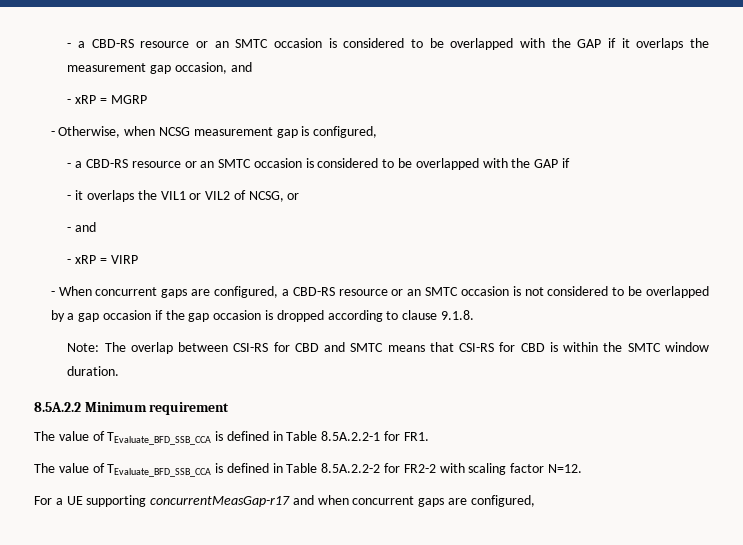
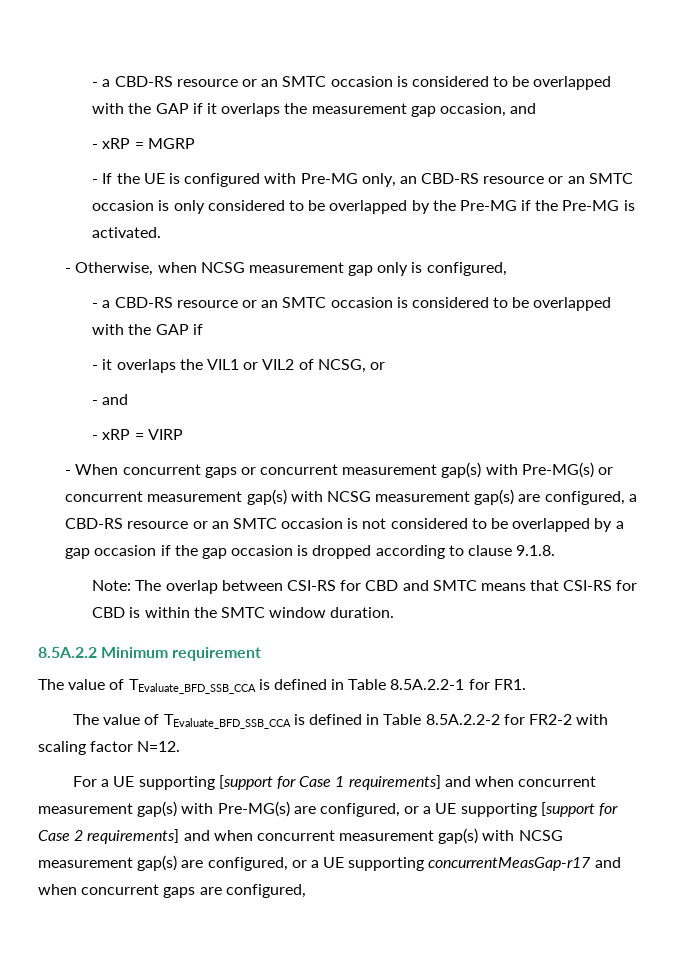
(147, 99) none -> [92,173,633,187] [92,200,635,214] [92,227,162,238] // - If the UE is configured with Pre-MG only, an CBD-RS resource or an SMTC occasion is only considered to be overlapped by the Pre-MG if the Pre-MG is activated.
(298, 133) none -> [377,262,409,276] only
(188, 293) none -> [240,462,613,478] [65,489,515,505] or concurrent measurement gap(s) with Pre-MG(s) or concurrent measurement gap(s) with NCSG measurement gap(s)
(147, 501) none -> [218,775,597,790] [38,801,619,817] [38,828,563,844] [38,855,425,871] [support for Case 1 requirements] and when concurrent measurement gap(s) with Pre-MG(s) are configured, or a UE supporting [support for Case 2 requirements] and when concurrent measurement gap(s) with NCSG measurement gap(s) are configured, or a UE supporting

